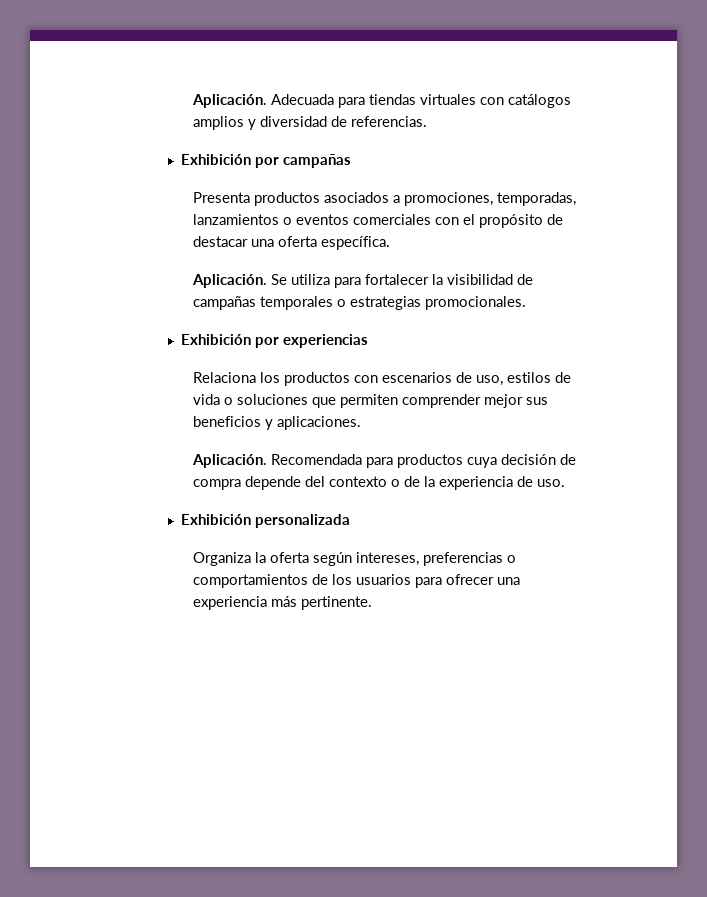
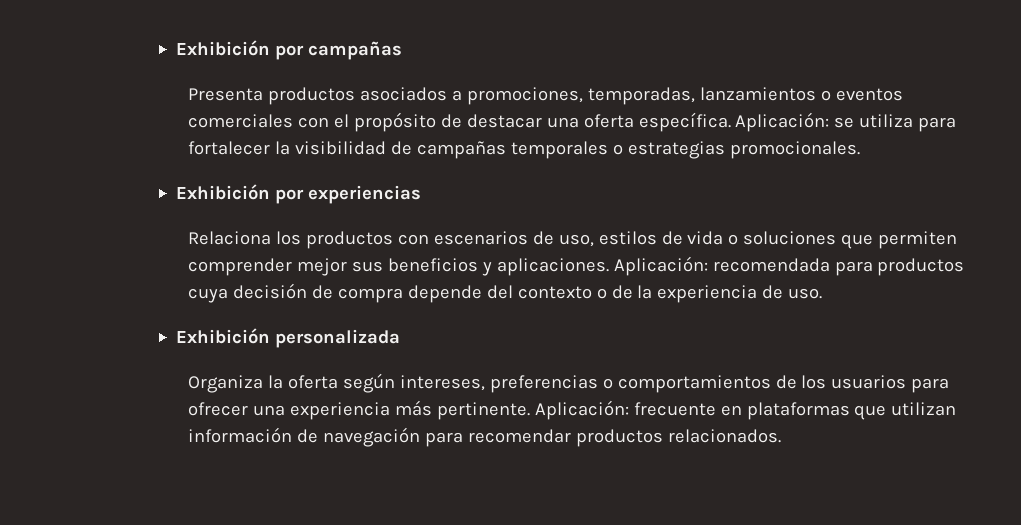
[192,94,572,108] [193,116,428,130] Aplicación. Adecuada para tiendas virtuales con catálogos amplios y diversidad de referencias. // -> (176, 48) none
[192,274,288,288] // Aplicación. Se -> [735,112,855,132] Aplicación: se
[192,454,363,468] // Aplicación. Recomendada -> [613,256,830,276] Aplicación: recomendada
(373, 603) none -> [534,400,957,420] [187,427,781,447] Aplicación: frecuente en plataformas que utilizan información de navegación para recomendar productos relacionados.

